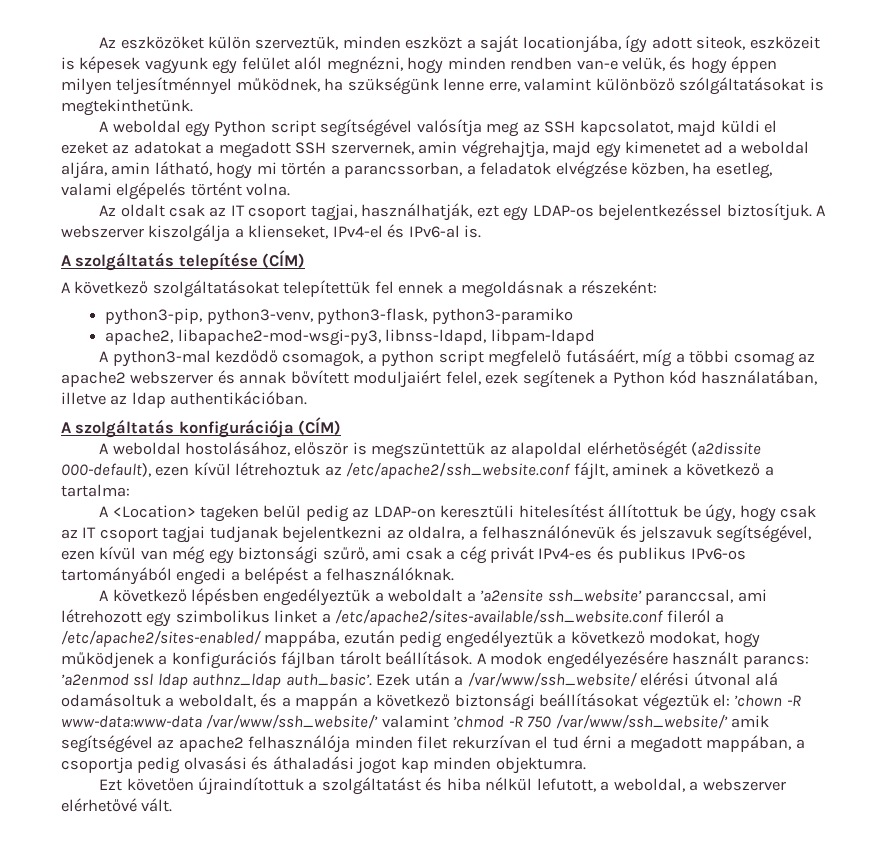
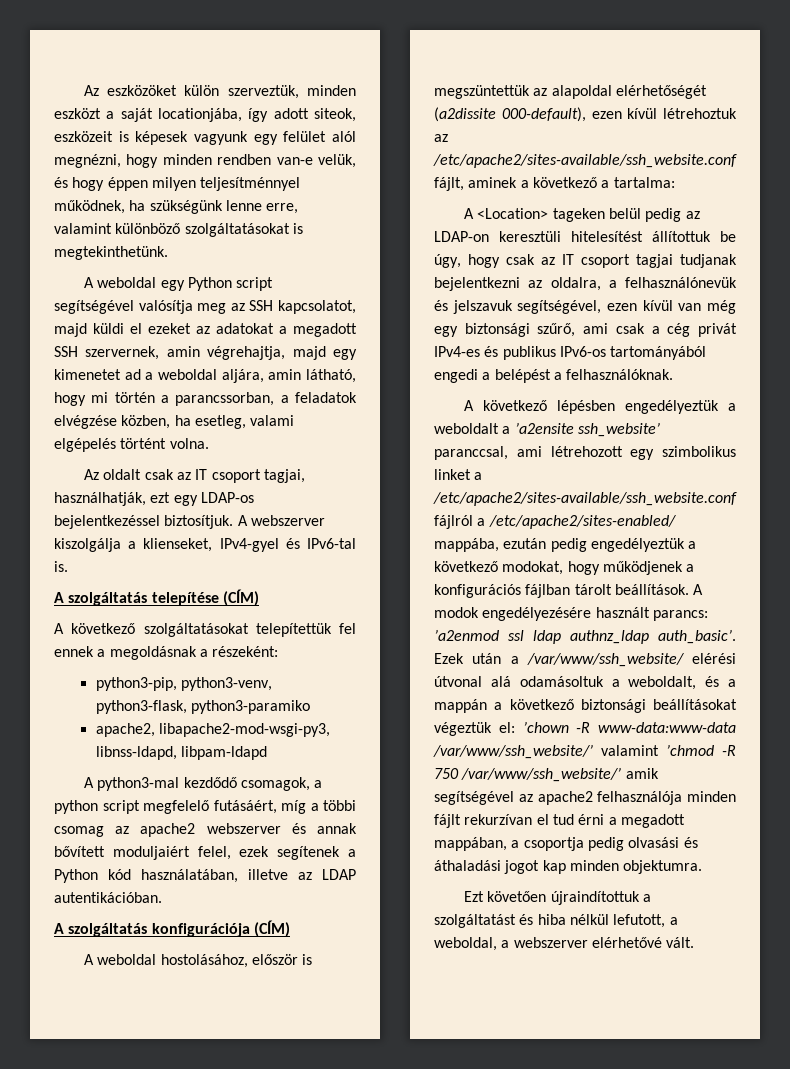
[679,77,806,95] szólgáltatásokat -> [184,223,290,237] szolgáltatásokat
[332,224,460,238] IPv4-el és IPv6-al -> [219,538,356,552] IPv4-gyel és IPv6-tal
[131,391,308,408] ldap authentikációban. -> [322,869,356,880] [54,892,162,903] LDAP autentikációban.
[346,462,572,479] /etc/apache2/ssh_website.conf -> [433,154,737,168] /etc/apache2/sites-available/ssh_website.conf
[666,609,711,623] fileról -> [434,515,473,529] fájlról
[417,736,448,749] filet -> [434,814,461,828] fájlt

